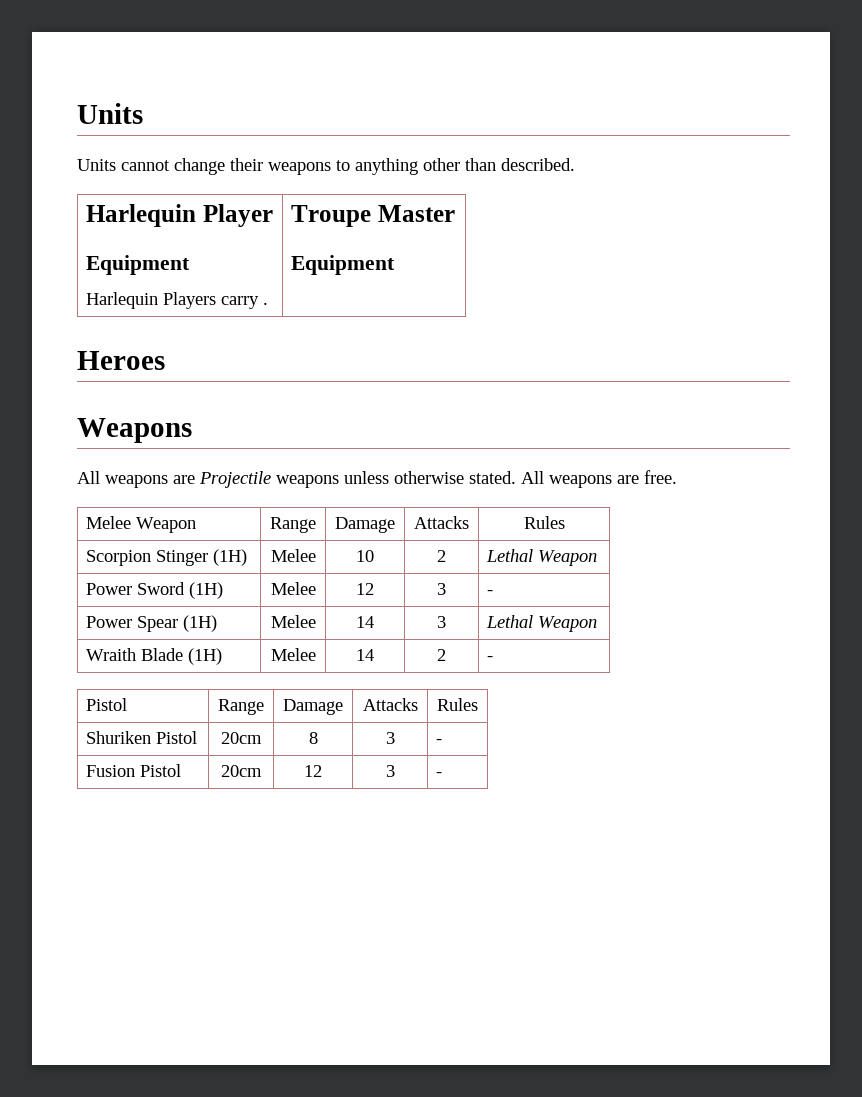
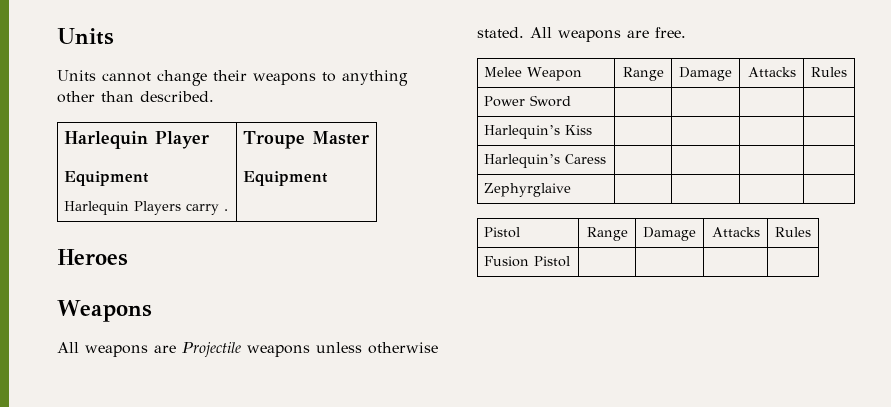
[86,549,248,566] [270,549,316,562] [356,550,374,562] [437,550,446,562] [486,549,598,566] [86,582,224,599] [270,582,316,595] [356,583,374,595] [437,583,446,595] [487,590,494,595] [86,615,218,632] [270,615,316,628] [356,616,374,628] [437,616,446,628] [486,615,598,632] [86,648,223,665] [270,648,316,661] [356,649,374,661] [437,649,446,661] [487,656,494,661] Scorpion Stinger (1H) | Melee | 10 | 2 | Lethal Weapon // Power Sword (1H) | Melee | 12 | 3 | - // Power Spear (1H) | Melee | 14 | 3 | Lethal Weapon // Wraith Blade (1H) | Melee | 14 | 2 | - -> [484,95,572,107] [484,125,593,139] [484,154,607,168] [484,183,572,197] Power Sword | | | | // Harlequin’s Kiss | | | | // Harlequin’s Caress | | | | // Zephyrglaive | | | |
[86,731,198,744] [221,732,262,744] [308,732,318,744] [385,732,395,744] [436,739,443,744] [86,764,182,777] [221,765,262,777] [304,765,322,777] [385,765,395,777] [436,772,443,777] Shuriken Pistol | 20cm | 8 | 3 | - // Fusion Pistol | 20cm | 12 | 3 | - -> [484,256,571,267] Fusion Pistol | | | |

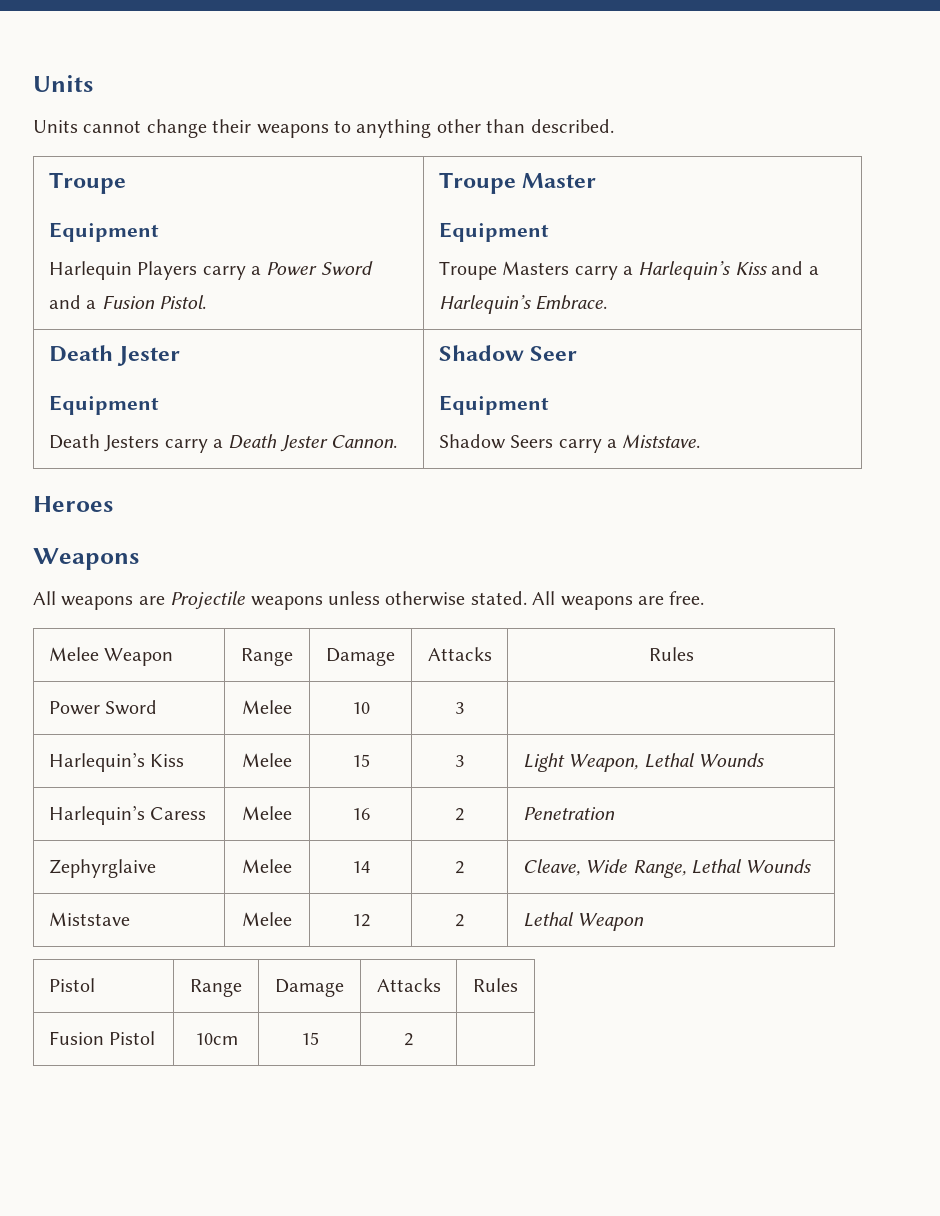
[64,131,210,149] Harlequin Player -> [48,172,126,194] Troupe
[224,209,229,211] [243,131,370,149] [243,171,329,186] . | Troupe Master // Equipment -> [251,261,373,275] [48,295,207,309] [438,172,597,194] [438,222,549,242] [438,260,819,280] [438,294,608,314] [48,345,181,366] [48,395,159,415] [48,434,398,453] [438,345,578,361] [438,395,549,415] [438,434,701,453] a Power Sword and a Fusion Pistol. | Troupe Master // Equipment // Troupe Masters carry a Harlequin’s Kiss and a Harlequin’s Embrace. // Death Jester // Equipment // Death Jesters carry a Death Jester Cannon. | Shadow Seer // Equipment // Shadow Seers carry a Miststave.
(572, 101) | | -> [242,700,292,714] [351,702,370,714] [455,702,464,714] Melee | 10 | 3
[484,154,607,168] [484,183,572,197] | | | // Harlequin’s Caress | | | | // Zephyrglaive | | | | -> [242,753,292,767] [351,754,370,767] [455,755,464,767] [522,753,765,772] [48,805,207,825] [242,806,292,820] [351,808,370,820] [455,808,464,821] [522,807,615,820] [48,859,156,878] [242,859,292,873] [351,861,370,873] [455,861,464,874] [522,859,812,878] [48,912,130,926] [242,912,292,926] [351,914,370,927] [455,914,464,927] [522,912,645,931] Melee | 15 | 3 | Light Weapon, Lethal Wounds // Harlequin’s Caress | Melee | 16 | 2 | Penetration // Zephyrglaive | Melee | 14 | 2 | Cleave, Wide Range, Lethal Wounds // Miststave | Melee | 12 | 2 | Lethal Weapon
(571, 261) | | -> [194,1033,238,1045] [300,1032,319,1045] [404,1033,413,1046] 10cm | 15 | 2

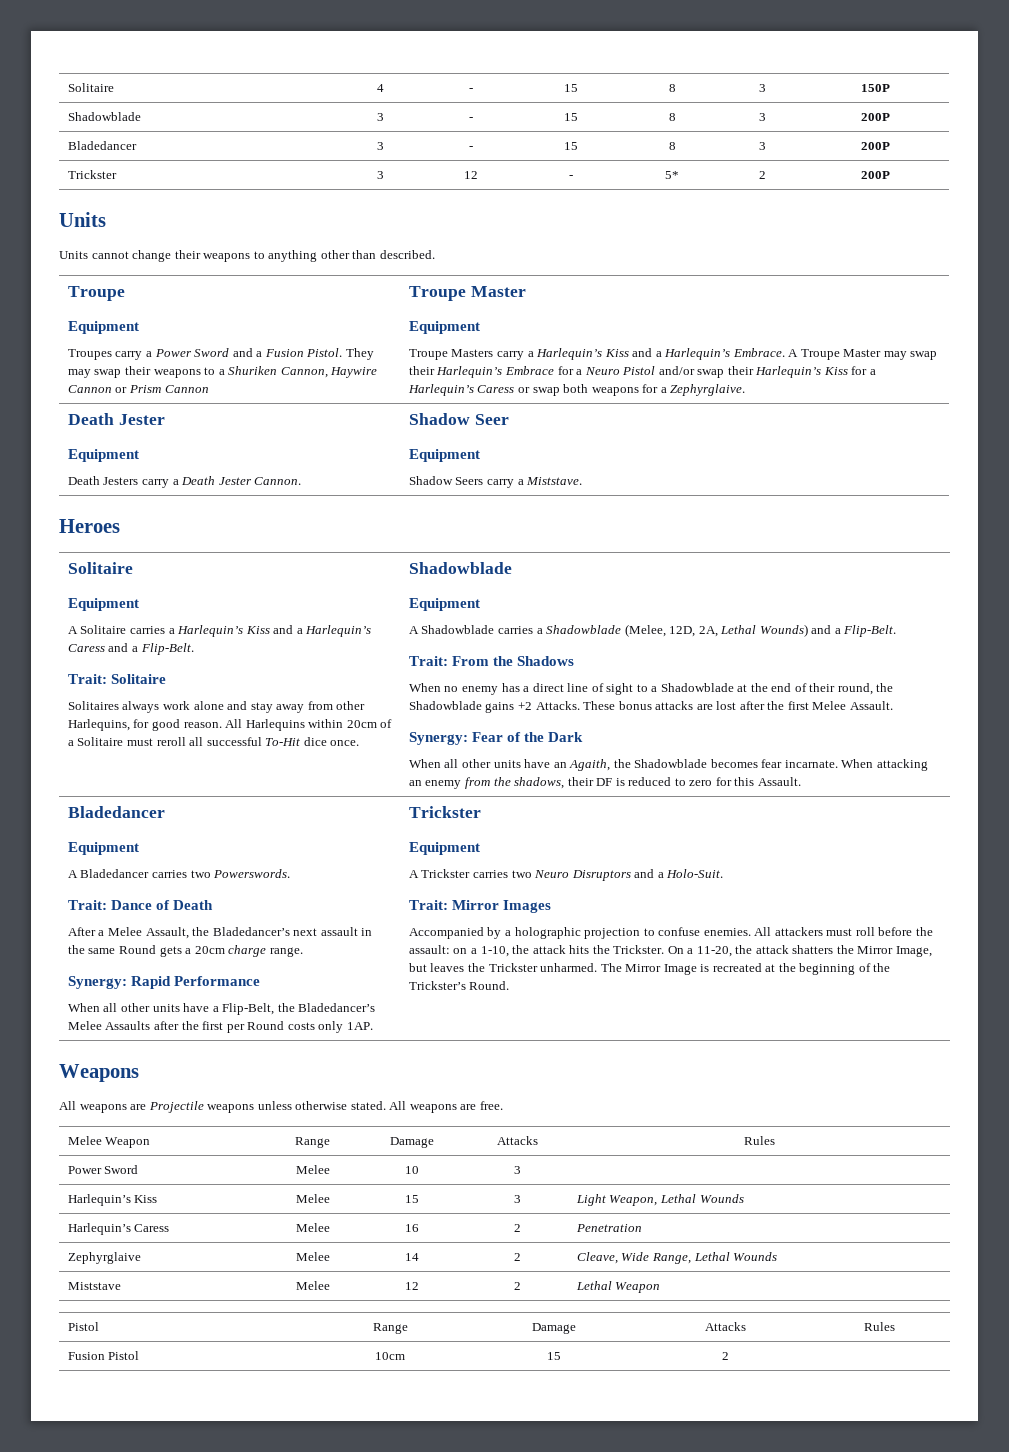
(33, 83) none -> [67,83,114,92] [377,84,384,92] [468,88,473,92] [564,84,578,92] [668,84,676,92] [759,84,766,92] [861,84,890,92] [67,112,141,121] [377,113,384,121] [468,117,473,121] [564,113,578,121] [668,113,676,121] [759,113,766,121] [861,113,890,121] [67,141,137,150] [377,142,384,150] [468,146,473,150] [564,142,578,150] [668,142,676,150] [759,142,766,150] [861,142,890,150] [67,170,117,179] [377,171,384,179] [463,171,478,179] [569,175,573,179] [665,171,679,179] [759,171,766,179] [861,171,890,179] Solitaire | 4 | - | 15 | 8 | 3 | 150P // Shadowblade | 3 | - | 15 | 8 | 3 | 200P // Bladedancer | 3 | - | 15 | 8 | 3 | 200P // Trickster | 3 | 12 | - | 5* | 2 | 200P //
[48,261,198,280] Harlequin Players -> [67,349,112,360] Troupes
(207, 302) none -> [345,348,374,360] [67,366,378,378] [67,385,209,393] They may swap their weapons to a Shuriken Cannon, Haywire Cannon or Prism Cannon
(608, 302) none -> [788,349,938,360] [408,366,876,378] [407,384,746,396] A Troupe Master may swap their Harlequin’s Embrace for a Neuro Pistol and/or swap their Harlequin’s Kiss for a Harlequin’s Caress or swap both weapons for a Zephyrglaive.
(113, 504) none -> [67,562,133,574] [67,598,139,611] [67,625,372,637] [67,643,194,655] [67,674,167,684] [67,701,366,713] [67,719,393,731] [67,737,360,746] [408,562,512,574] [408,598,480,611] [408,624,897,637] [408,656,575,666] [408,683,894,695] [408,701,893,713] [408,732,584,745] [408,759,928,771] [408,777,801,789] [67,806,165,818] [67,842,139,855] [67,869,291,878] [67,900,214,910] [67,927,373,939] [67,945,303,957] [67,976,261,989] [67,1003,376,1015] [67,1021,373,1033] [408,806,481,818] [408,842,480,855] [408,869,724,881] [408,900,552,913] [408,927,933,939] [408,945,932,957] [408,963,891,975] [408,981,510,990] // Solitaire // Equipment // A Solitaire carries a Harlequin’s Kiss and a Harlequin’s Caress and a Flip-Belt. // Trait: Solitaire // Solitaires always work alone and stay away from other Harlequins, for good reason. All Harlequins within 20cm of a Solitaire must reroll all successful To-Hit dice once. | Shadowblade // Equipment // A Shadowblade carries a Shadowblade (Melee, 12D, 2A, Lethal Wounds) and a Flip-Belt. // Trait: From the Shadows // When no enemy has a direct line of sight to a Shadowblade at the end of their round, the Shadowblade gains +2 Attacks. These bonus attacks are lost after the first Melee Assault. // Synergy: Fear of the Dark // When all other units have an Agaith, the Shadowblade becomes fear incarnate. When attacking an enemy from the shadows, their DF is reduced to zero for this Assault. // Bladedancer // Equipment // A Bladedancer carries two Powerswords. // Trait: Dance of Death // After a Melee Assault, the Bladedancer’s next assault in the same Round gets a 20cm charge range. // Synergy: Rapid Performance // When all other units have a Flip-Belt, the Bladedancer’s Melee Assaults after the first per Round costs only 1AP. | Trickster // Equipment // A Trickster carries two Neuro Disruptors and a Holo-Suit. // Trait: Mirror Images // Accompanied by a holographic projection to confuse enemies. All attackers must roll before the assault: on a 1-10, the attack hits the Trickster. On a 11-20, the attack shatters the Mirror Image, but leaves the Trickster unharmed. The Mirror Image is recreated at the beginning of the Trickster’s Round.

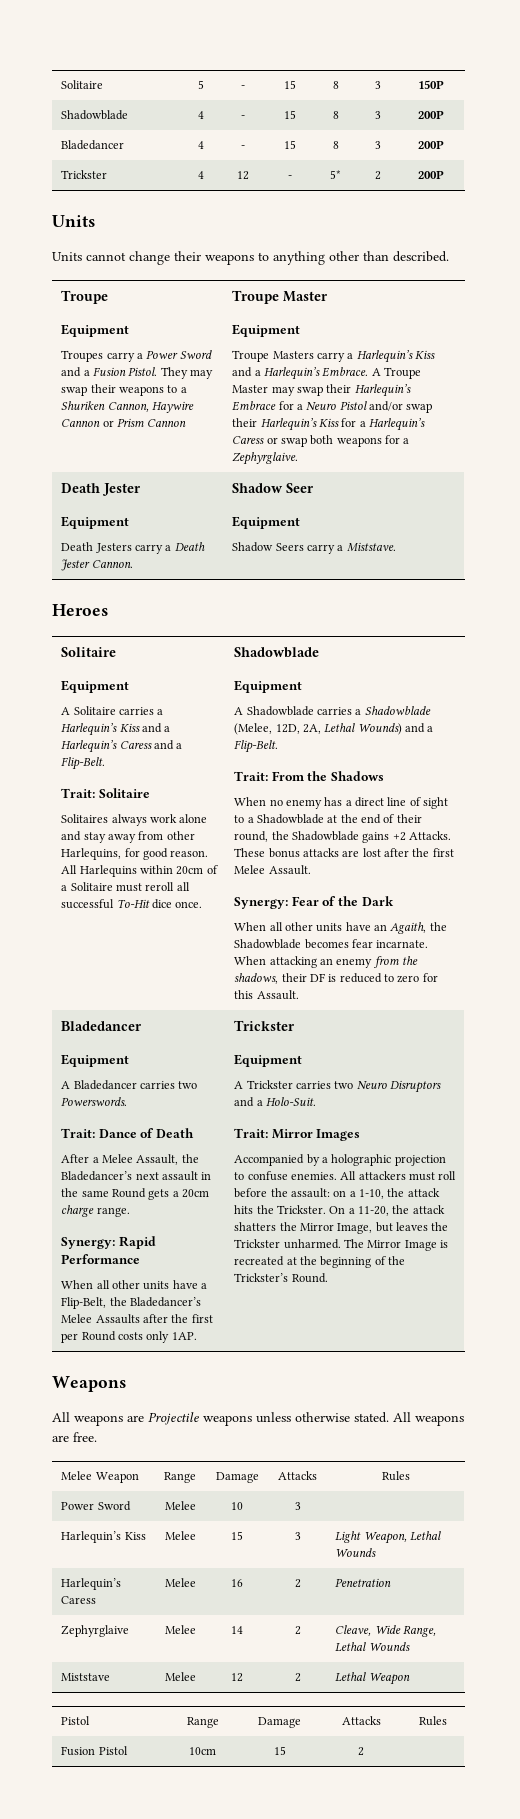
[377,84,384,92] 4 -> [197,80,204,89] 5
[377,113,384,121] 3 -> [197,111,204,119] 4
[377,142,384,150] 3 -> [197,141,204,149] 4
[377,171,384,179] 3 -> [197,171,204,179] 4

